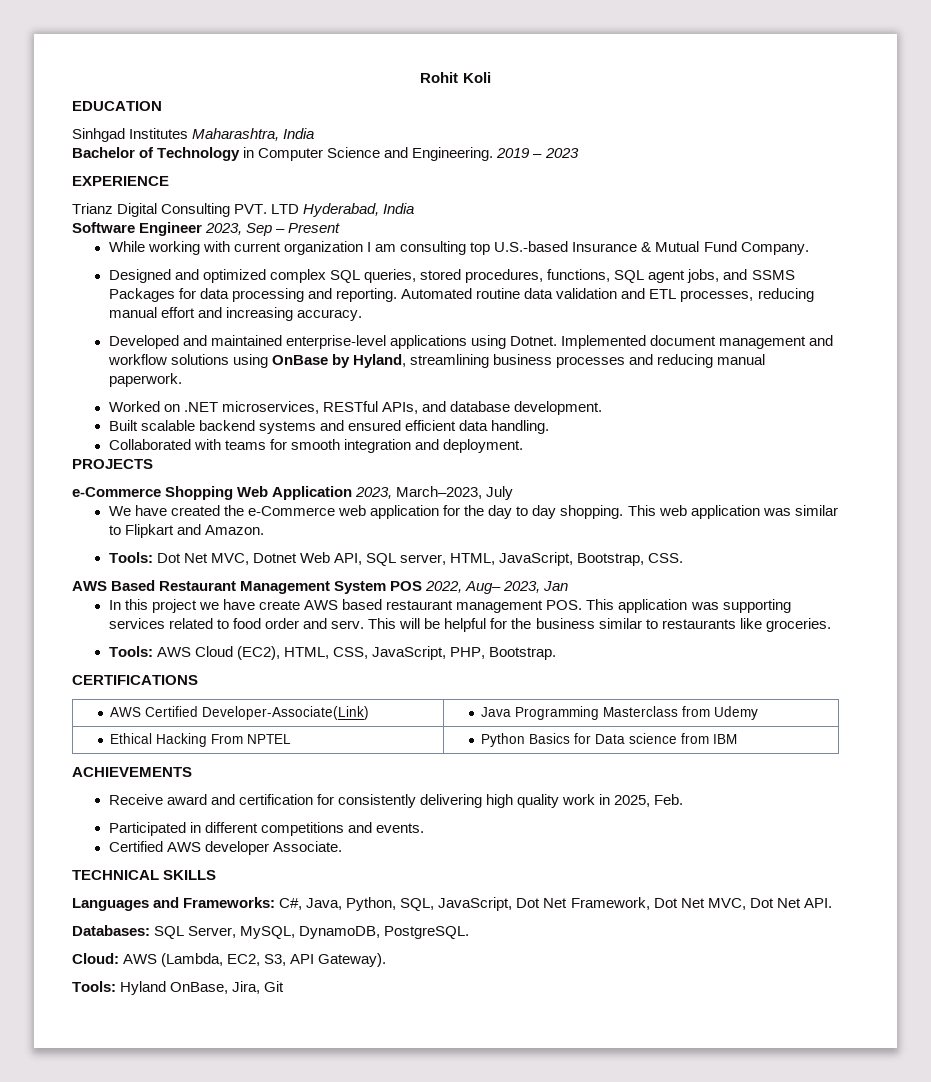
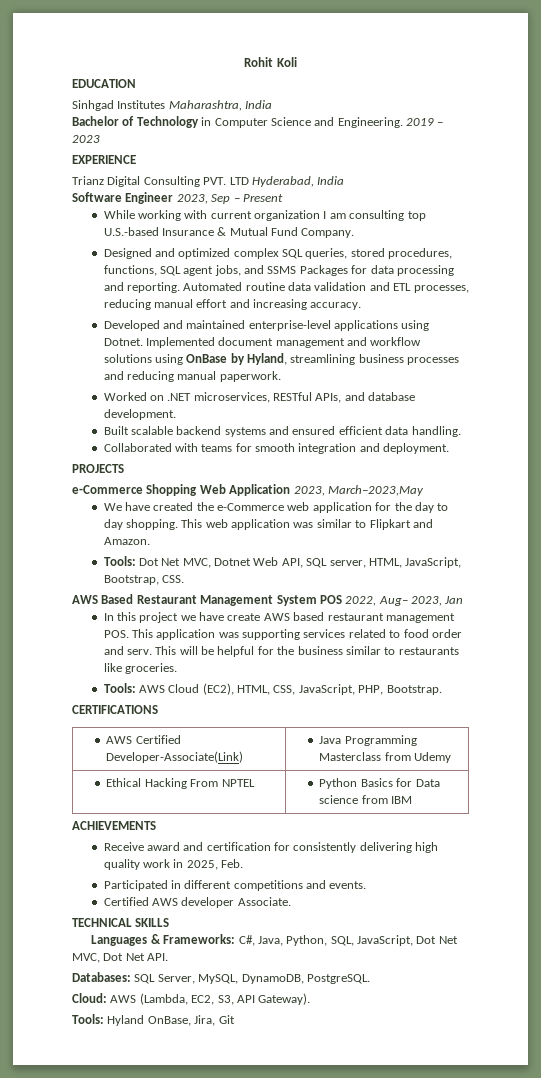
[396,486,514,500] March–2023, July -> [327,485,424,496] March–2023,May
[153,897,180,908] and -> [150,934,161,944] &
[570,897,705,910] Framework, Dot Net -> (458, 940) none

